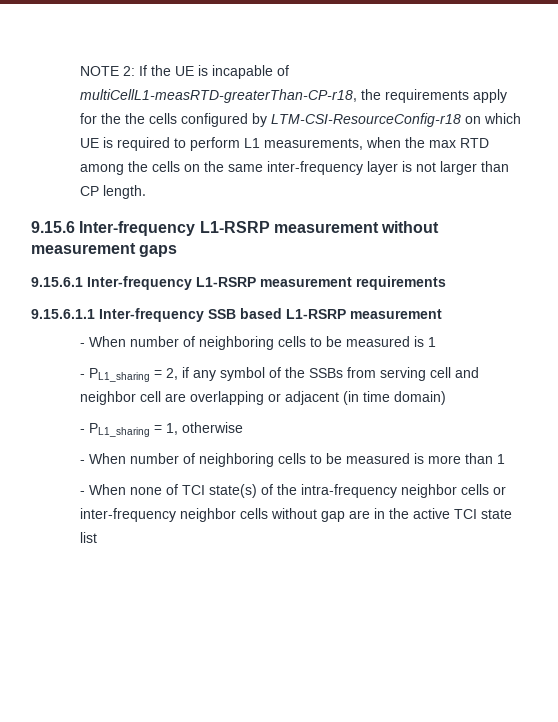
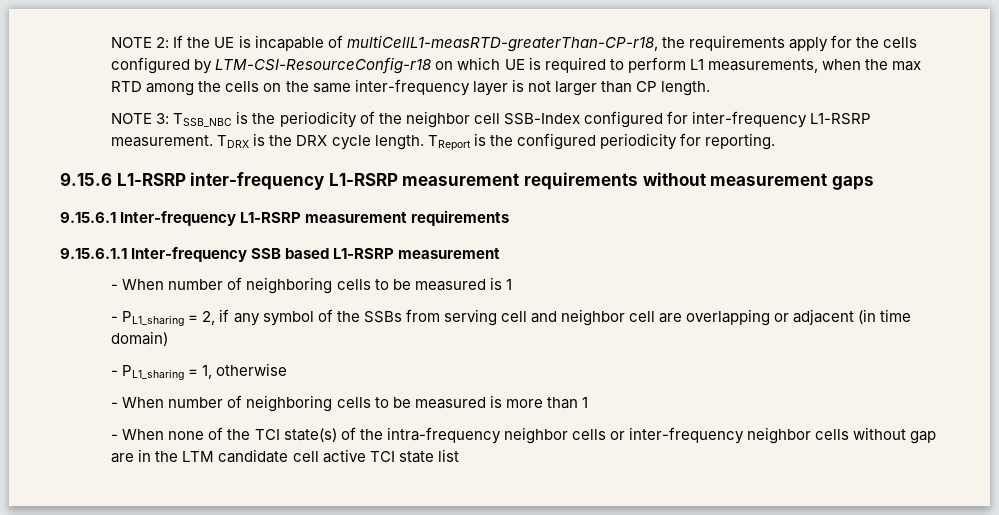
[124,113,145,124] the -> (879, 42) none
(146, 192) none -> [111,111,871,128] [111,133,775,151] // NOTE 3: TSSB_NBC is the periodicity of the neighbor cell SSB-Index configured for inter-frequency L1-RSRP measurement. TDRX is the DRX cycle length. TReport is the configured periodicity for reporting.
[79,221,379,236] Inter-frequency L1-RSRP measurement -> [116,172,638,190] L1-RSRP inter-frequency L1-RSRP measurement requirements
(178, 489) none -> [227,429,251,440] the
(409, 513) none -> [182,449,319,463] LTM candidate cell

